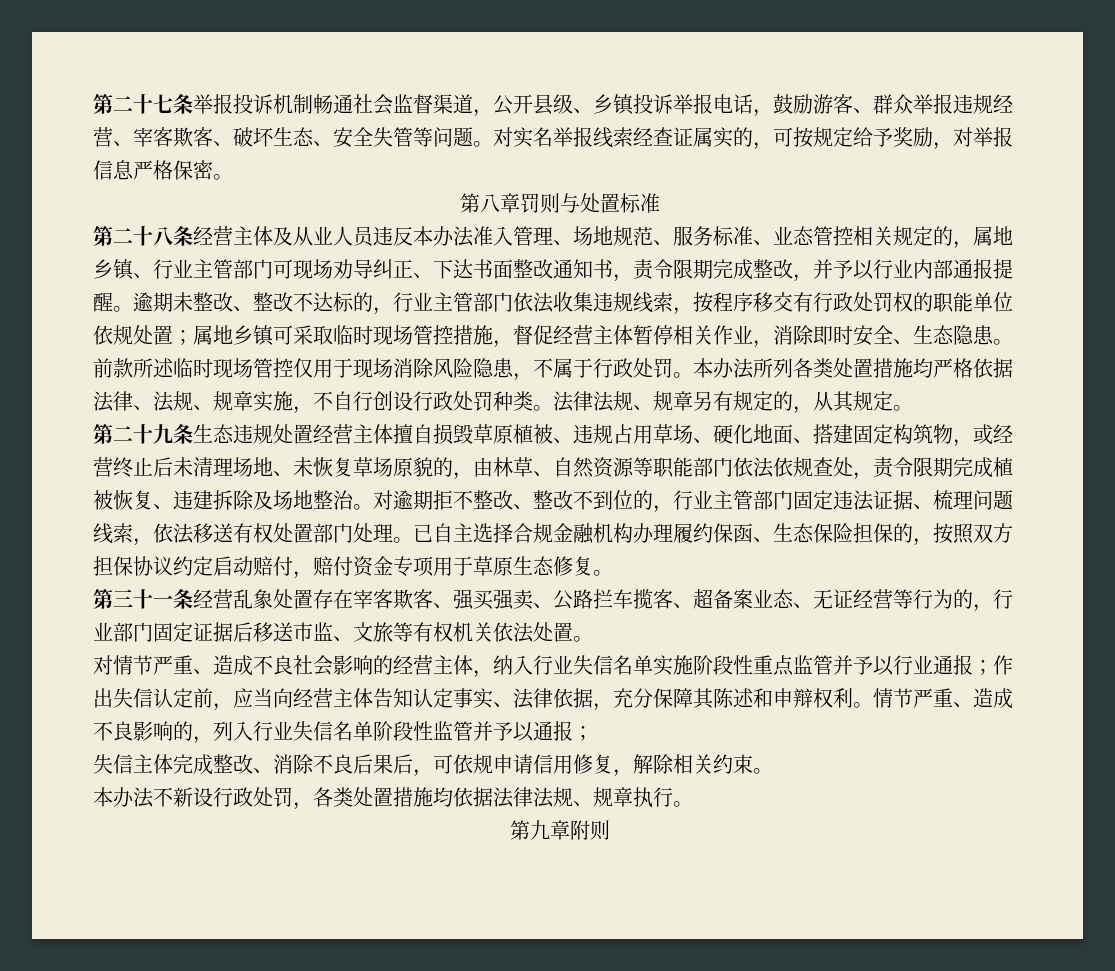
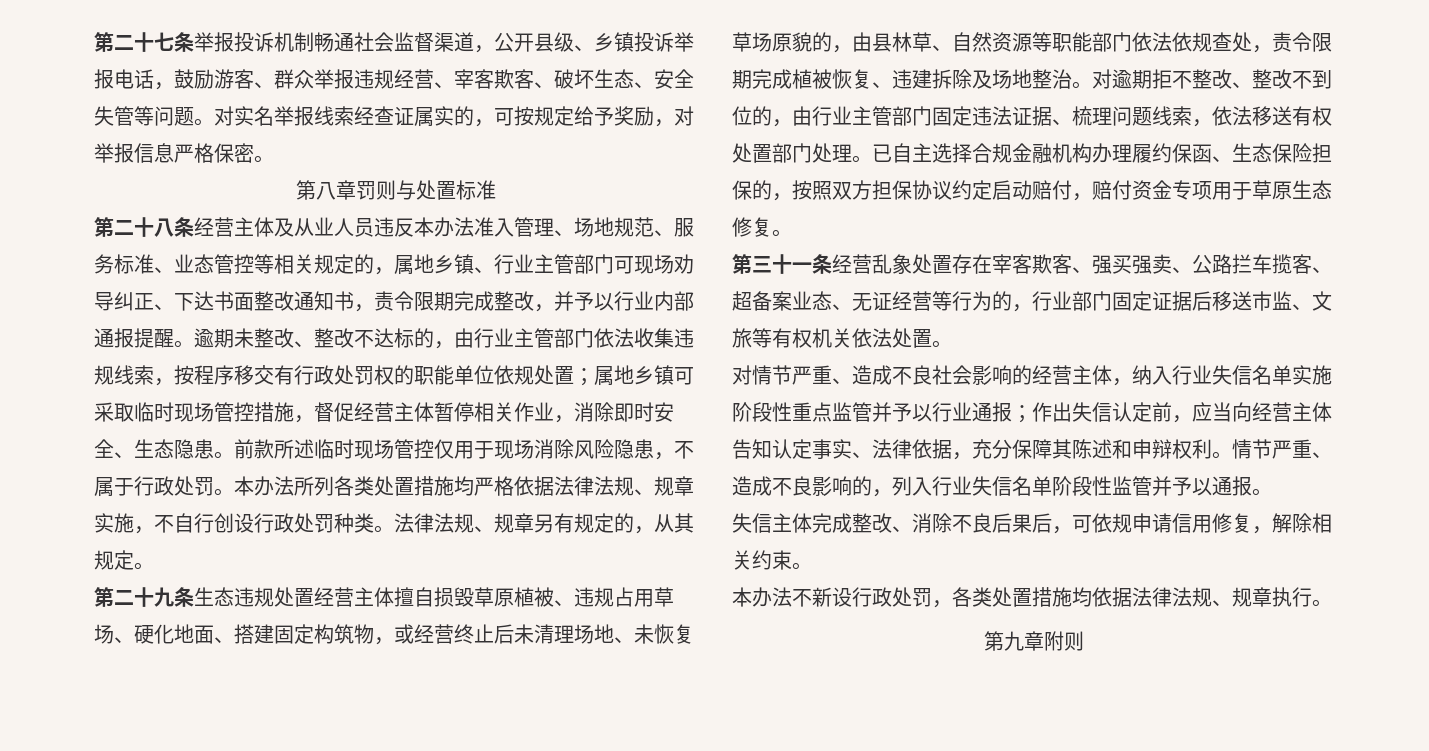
(853, 236) none -> [254,254,274,274] 等
(393, 311) none -> [454,328,474,348] 由
[133,405,153,410] 、 -> (594, 486) none
(493, 467) none -> [872,33,892,52] 县
(673, 509) none -> [792,106,812,126] 由
[573,726,593,741] ； -> [1252,488,1272,496] 。

